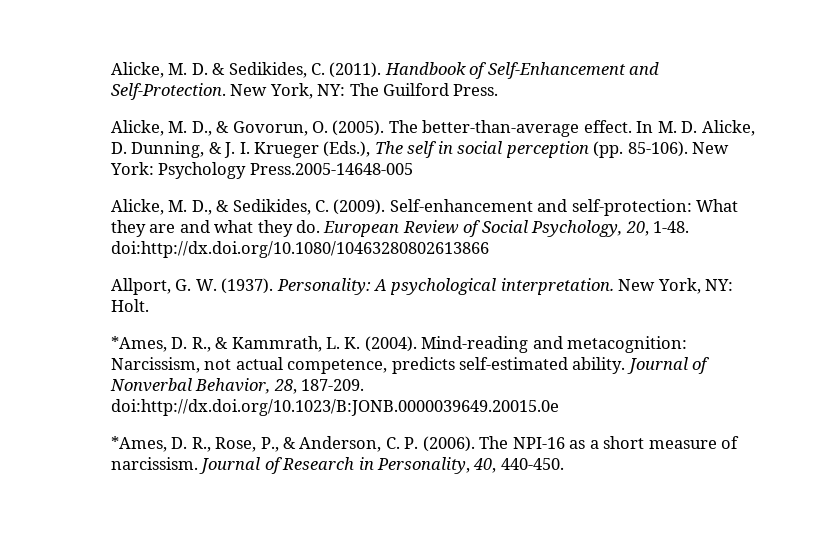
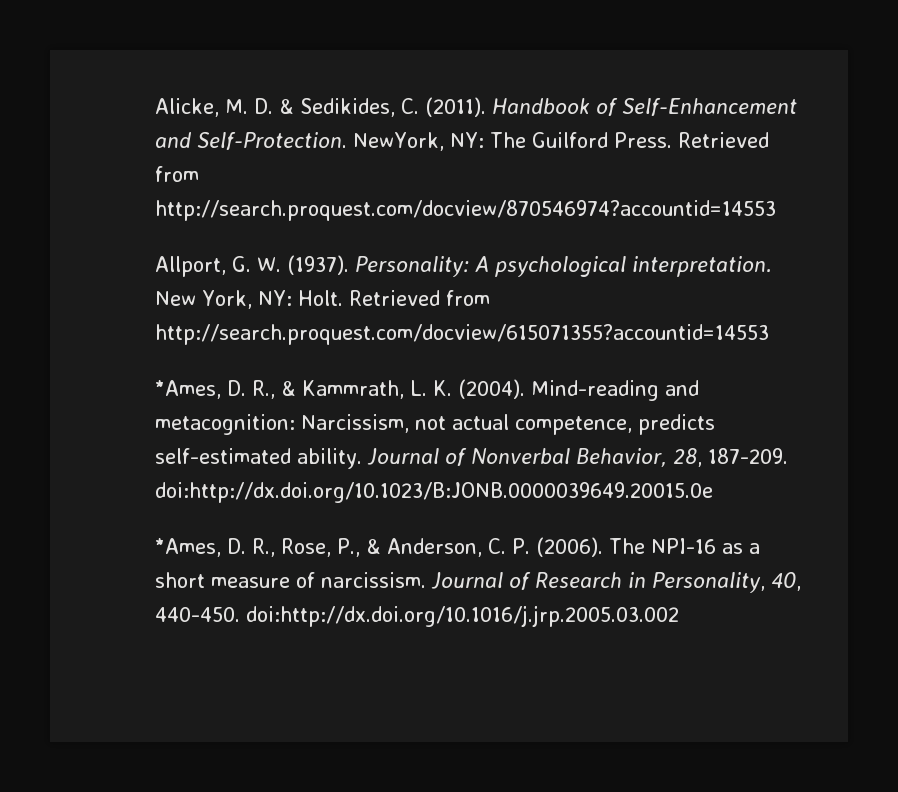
[230,83,313,99] New York, -> [353,132,445,151] NewYork,
[110,120,755,137] [110,141,730,158] [109,162,413,179] [110,199,739,216] [110,220,690,237] [110,241,489,258] // Alicke, M. D., & Govorun, O. (2005). The better-than-average effect. In M. D. Alicke, D. Dunning, & J. I. Krueger (Eds.), The self in social perception (pp. 85-106). New York: Psychology Press.2005-14648-005 // Alicke, M. D., & Sedikides, C. (2009). Self-enhancement and self-protection: What they are and what they do. European Review of Social Psychology, 20, 1-48. doi:http://dx.doi.org/10.1080/10463280802613866 -> [678,132,770,148] [155,166,200,182] [155,200,777,221] Retrieved from http://search.proquest.com/docview/870546974?accountid=14553
(149, 305) none -> [349,290,491,306] [155,324,770,345] Retrieved from http://search.proquest.com/docview/615071355?accountid=14553
(564, 464) none -> [246,605,680,627] doi:http://dx.doi.org/10.1016/j.jrp.2005.03.002

